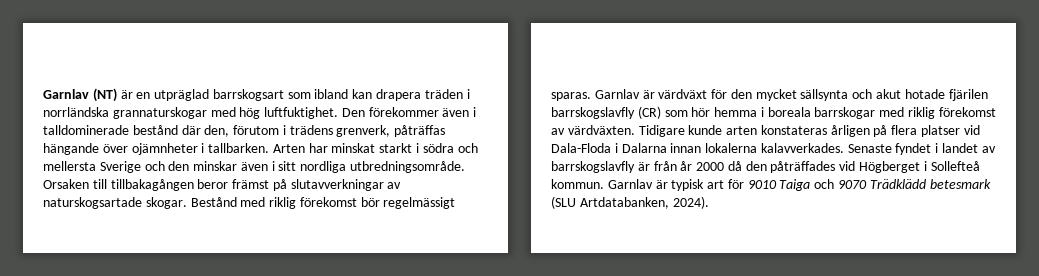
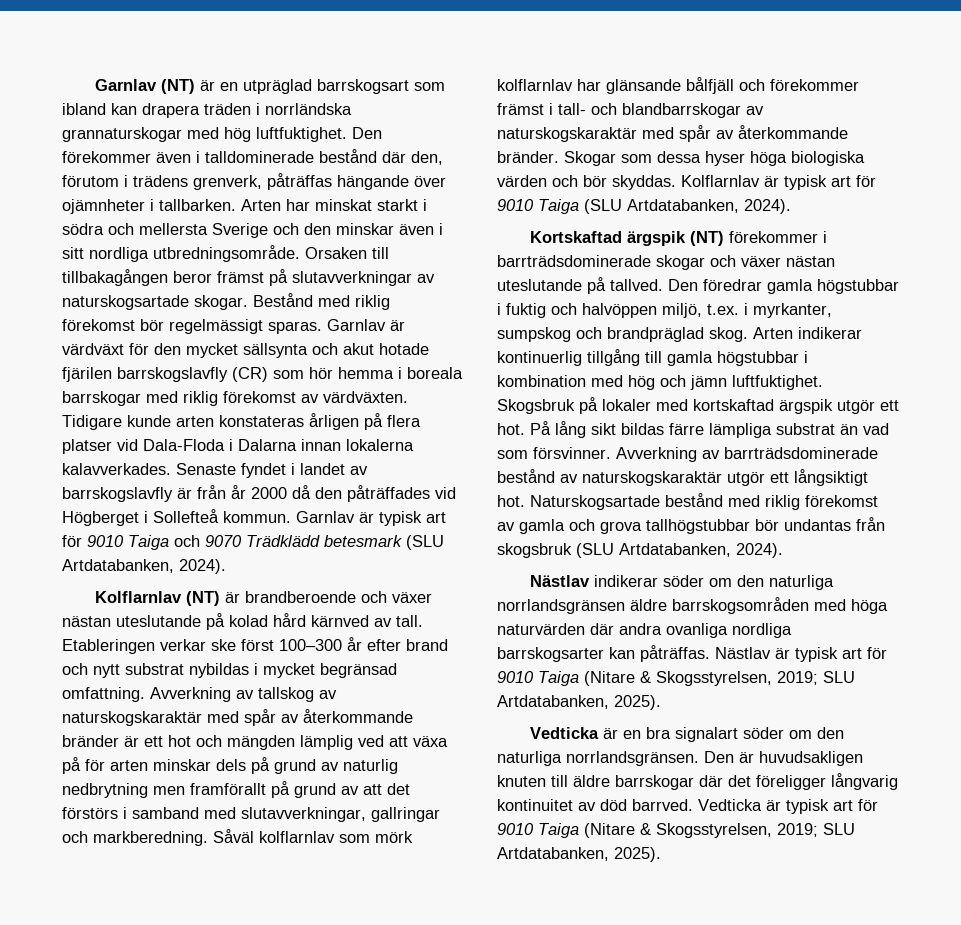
(709, 202) none -> [94,591,432,606] [62,613,423,630] [62,637,448,654] [62,663,397,678] [62,687,337,702] [62,709,413,726] [62,735,448,750] [62,757,398,774] [62,781,410,798] [62,807,440,822] [62,829,413,846] [497,77,859,94] [497,103,764,118] [497,125,848,142] [497,151,865,166] [497,175,876,190] [497,199,791,214] [529,231,827,246] [497,255,835,270] [497,277,899,294] [497,303,832,318] [497,327,862,342] [497,349,808,366] [497,375,823,390] [497,397,899,414] [497,421,889,438] [497,447,878,462] [497,469,868,486] [497,493,878,510] [497,517,885,534] [497,543,783,558] [529,575,834,590] [497,597,888,614] [497,623,792,638] [497,645,887,662] [497,671,855,686] [497,695,661,710] [529,727,844,742] [497,751,863,766] [497,773,898,790] [497,799,878,814] [497,823,855,838] [497,847,661,862] // Kolflarnlav (NT) är brandberoende och växer nästan uteslutande på kolad hård kärnved av tall. Etableringen verkar ske först 100–300 år efter brand och nytt substrat nybildas i mycket begränsad omfattning. Avverkning av tallskog av naturskogskaraktär med spår av återkommande bränder är ett hot och mängden lämplig ved att växa på för arten minskar dels på grund av naturlig nedbrytning men framförallt på grund av att det förstörs i samband med slutavverkningar, gallringar och markberedning. Såväl kolflarnlav som mörk kolflarnlav har glänsande bålfjäll och förekommer främst i tall- och blandbarrskogar av naturskogskaraktär med spår av återkommande bränder. Skogar som dessa hyser höga biologiska värden och bör skyddas. Kolflarnlav är typisk art för 9010 Taiga (SLU Artdatabanken, 2024). // Kortskaftad ärgspik (NT) förekommer i barrträdsdominerade skogar och växer nästan uteslutande på tallved. Den föredrar gamla högstubbar i fuktig och halvöppen miljö, t.ex. i myrkanter, sumpskog och brandpräglad skog. Arten indikerar kontinuerlig tillgång till gamla högstubbar i kombination med hög och jämn luftfuktighet. Skogsbruk på lokaler med kortskaftad ärgspik utgör ett hot. På lång sikt bildas färre lämpliga substrat än vad som försvinner. Avverkning av barrträdsdominerade bestånd av naturskogskaraktär utgör ett långsiktigt hot. Naturskogsartade bestånd med riklig förekomst av gamla och grova tallhögstubbar bör undantas från skogsbruk (SLU Artdatabanken, 2024). // Nästlav indikerar söder om den naturliga norrlandsgränsen äldre barrskogsområden med höga naturvärden där andra ovanliga nordliga barrskogsarter kan påträffas. Nästlav är typisk art för 9010 Taiga (Nitare & Skogsstyrelsen, 2019; SLU Artdatabanken, 2025). // Vedticka är en bra signalart söder om den naturliga norrlandsgränsen. Den är huvudsakligen knuten till äldre barrskogar där det föreligger långvarig kontinuitet av död barrved. Vedticka är typisk art för 9010 Taiga (Nitare & Skogsstyrelsen, 2019; SLU Artdatabanken, 2025).

